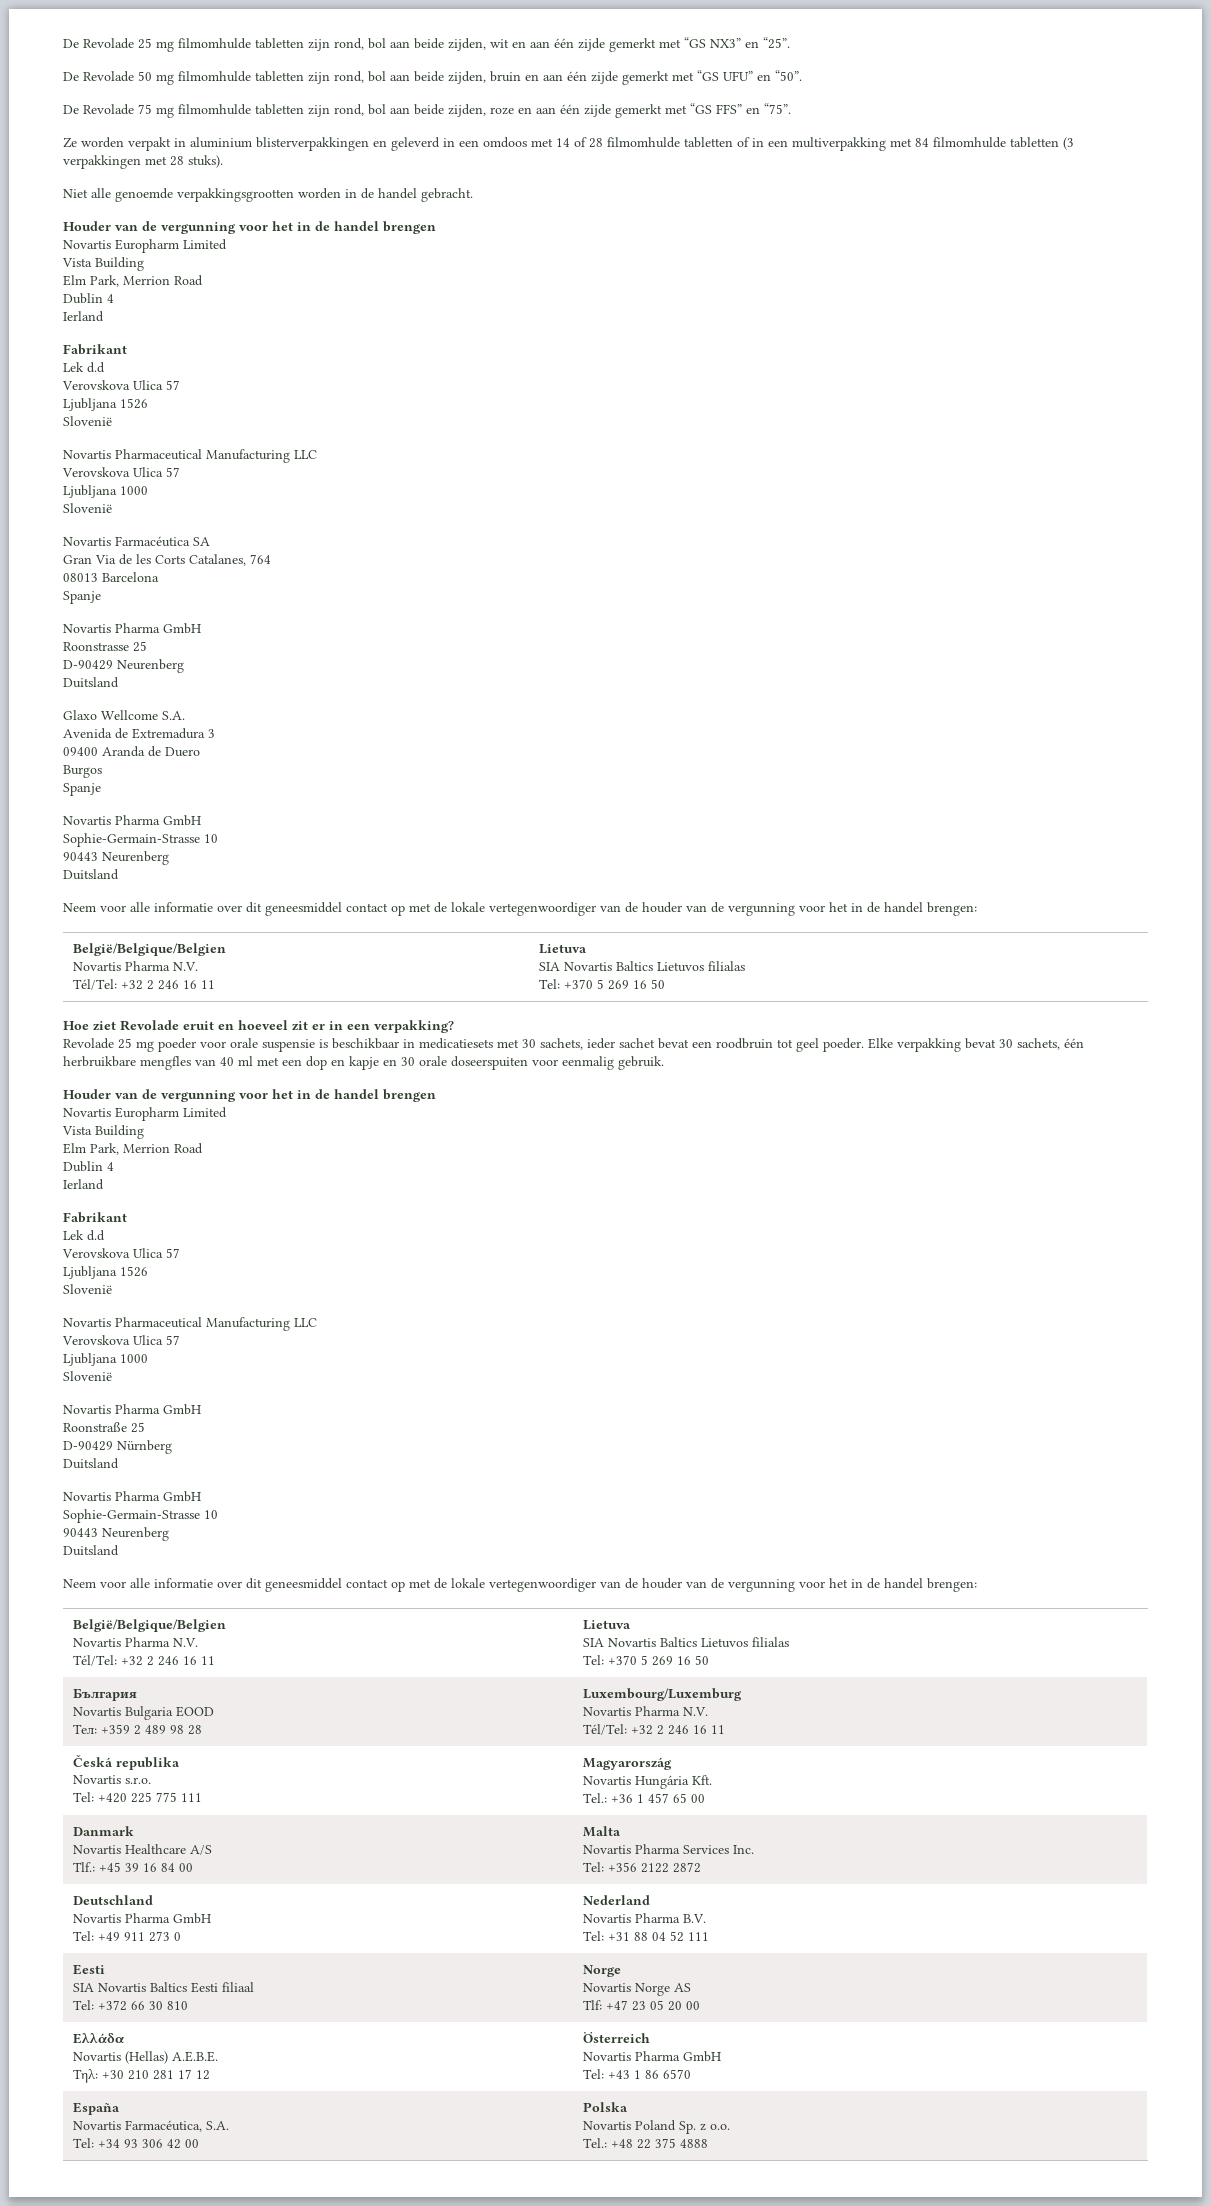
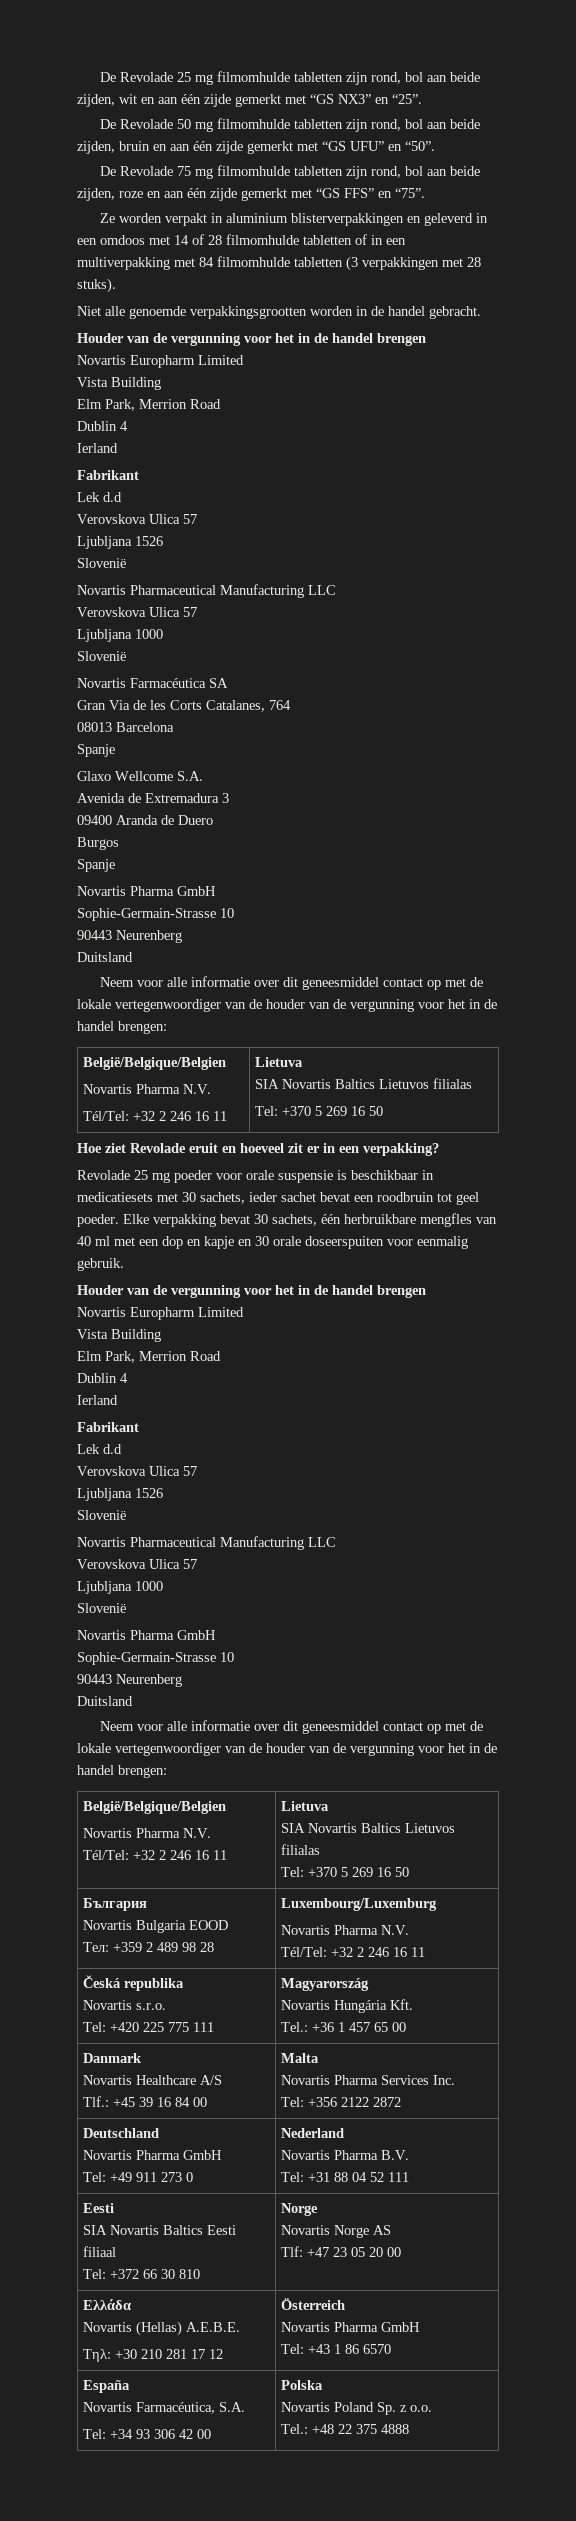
[63,623,201,634] [63,641,147,652] [63,659,184,673] [63,677,119,688] // Novartis Pharma GmbH // Roonstrasse 25 // D-90429 Neurenberg // Duitsland -> (115, 750) none
[63,1422,145,1433] [63,1440,172,1454] [63,1458,119,1469] [63,1491,201,1502] // Roonstraße 25 // D-90429 Nürnberg // Duitsland // Novartis Pharma GmbH -> (216, 1635) none

